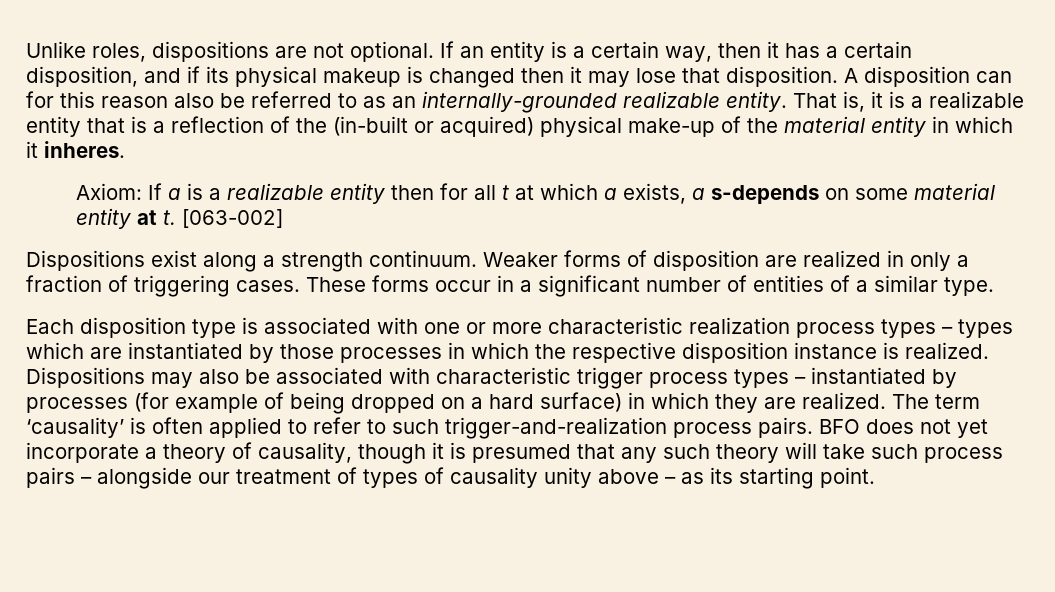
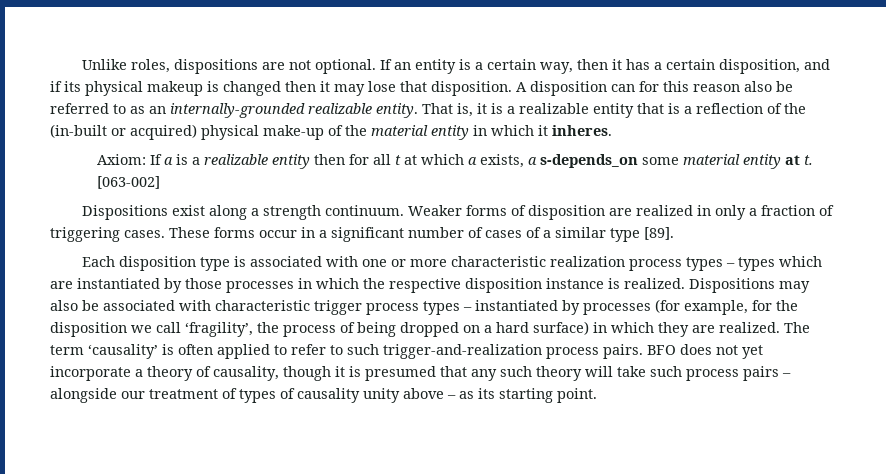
[710,185,849,204] s-depends on -> [539,154,638,168] s-depends_on
[753,275,824,292] entities -> [485,230,522,238] cases
[944,277,994,296] type. -> [610,227,674,242] type [89].
[175,394,258,413] example -> [684,300,798,315] [50,322,336,337] example, for the disposition we call ‘fragility’, the process

